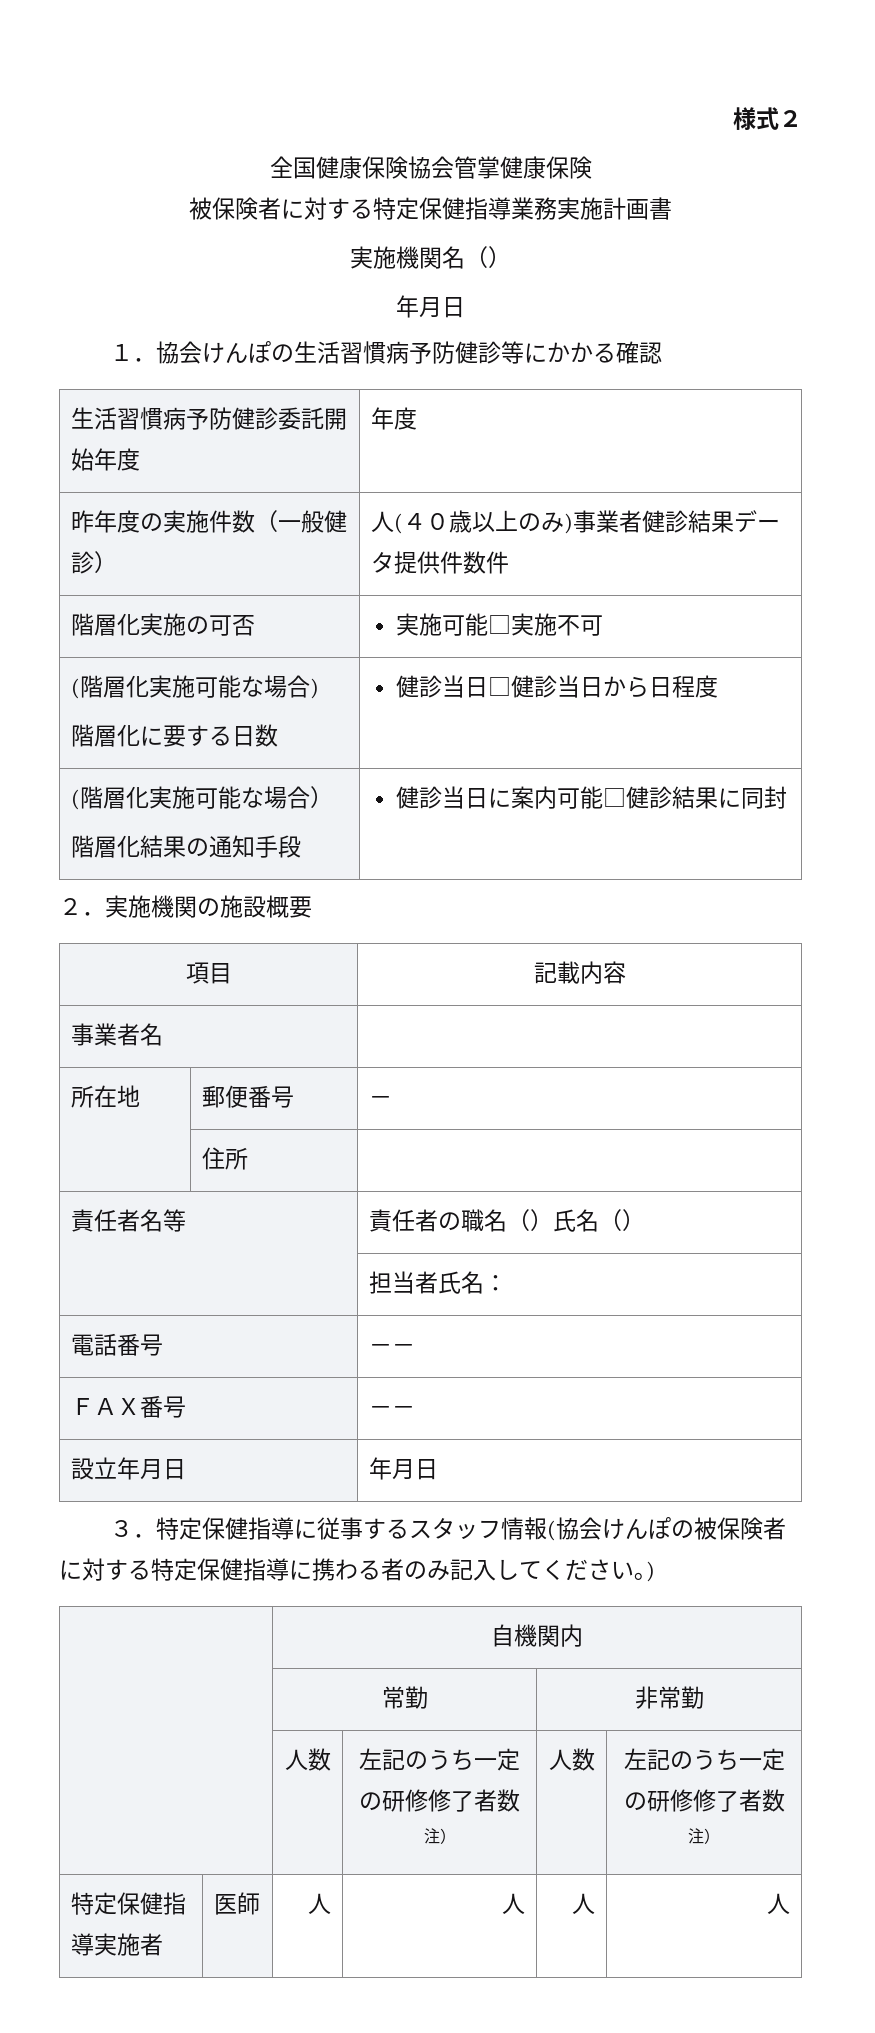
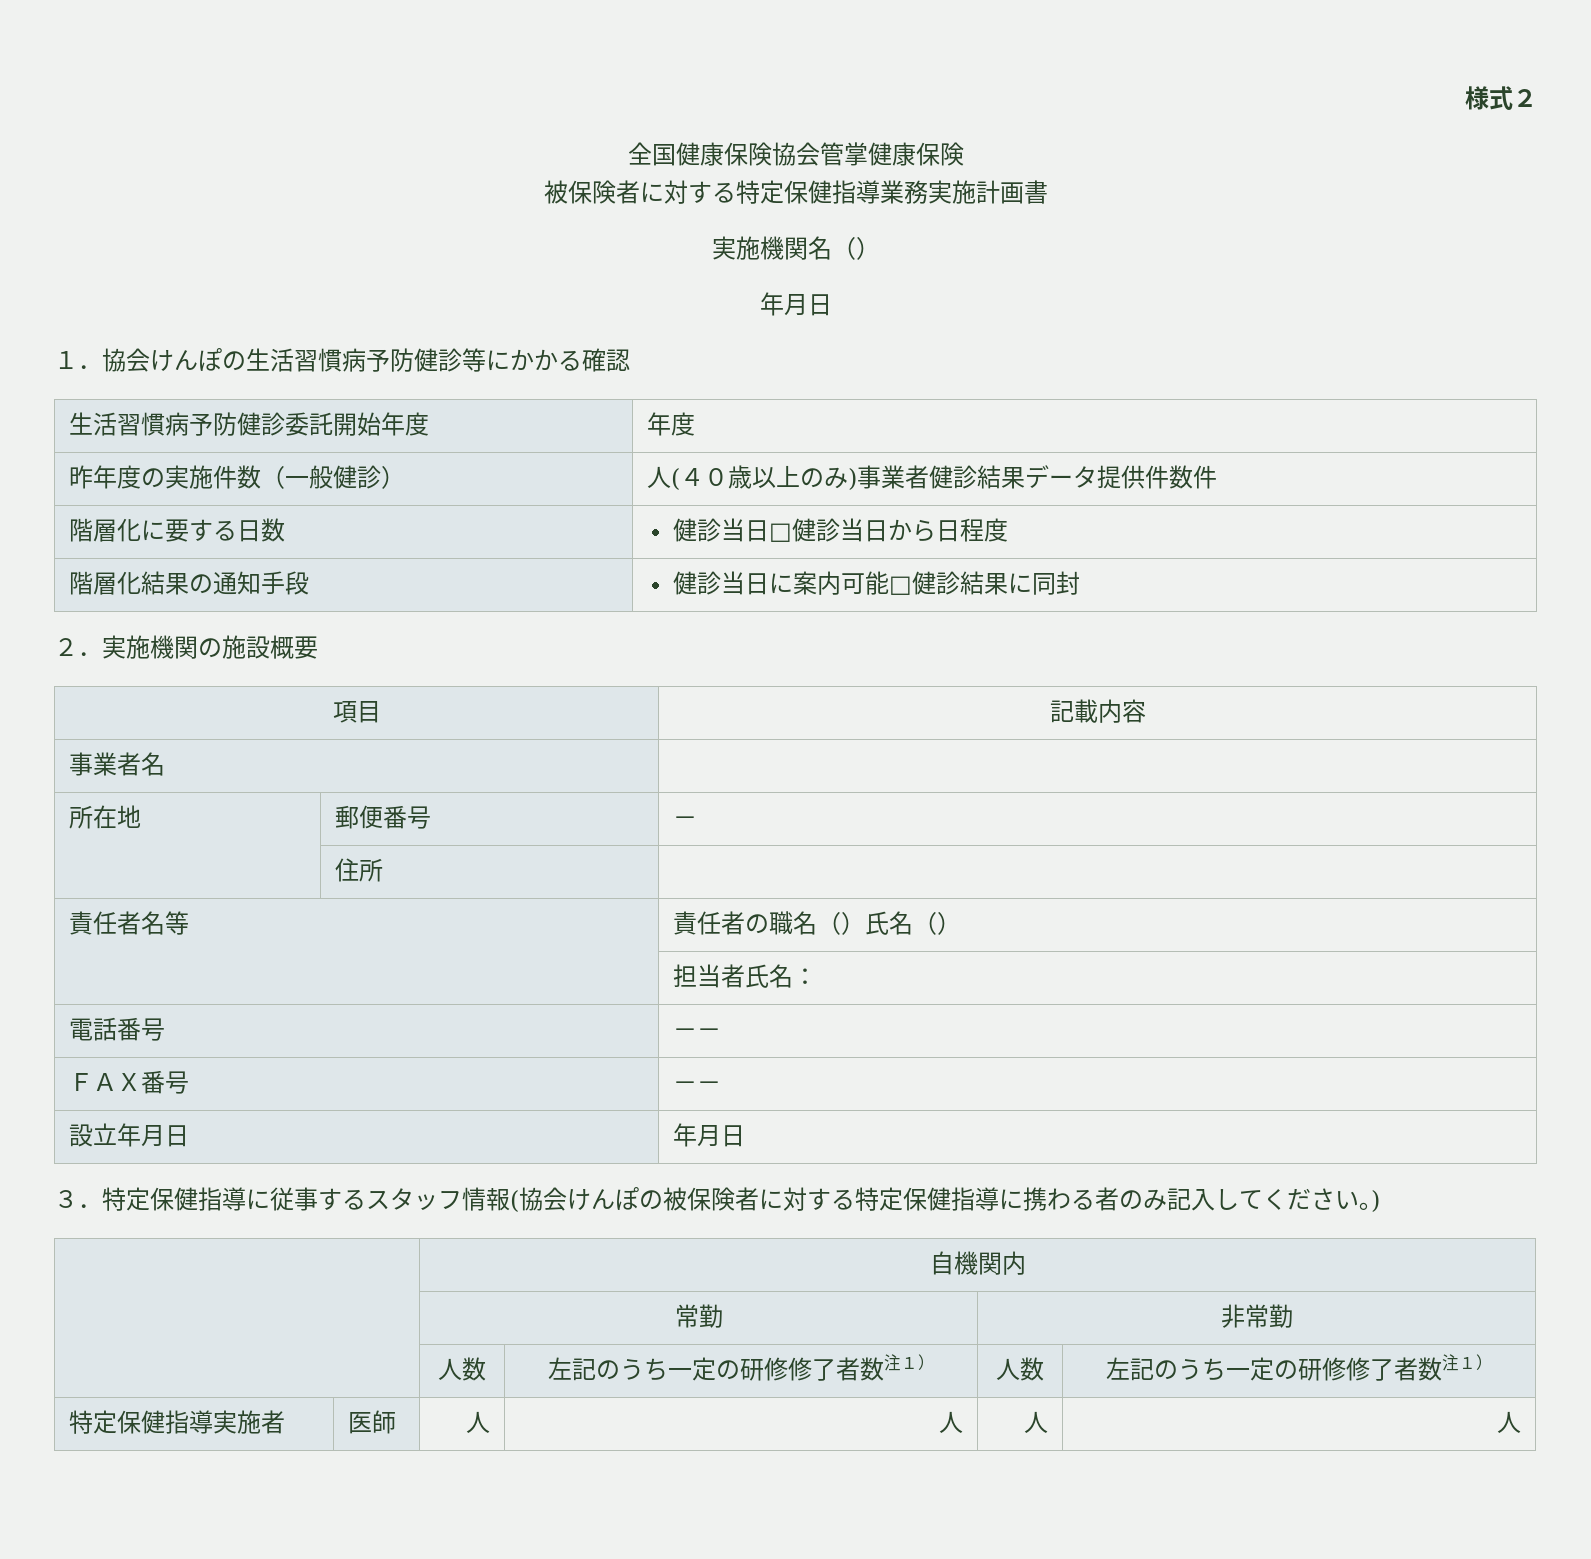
[140,613,256,636] [396,613,604,636] [71,675,320,699] [71,724,141,747] 実施の可否 | 実施可能□実施不可 // (階層化実施可能な場合) // 階層化 -> (141, 530) none
[71,786,334,810] (階層化実施可能な場合） // -> (1009, 530) none
(440, 1836) none -> [900,1357,918,1369] １
(704, 1836) none -> [1458,1357,1476,1369] １

